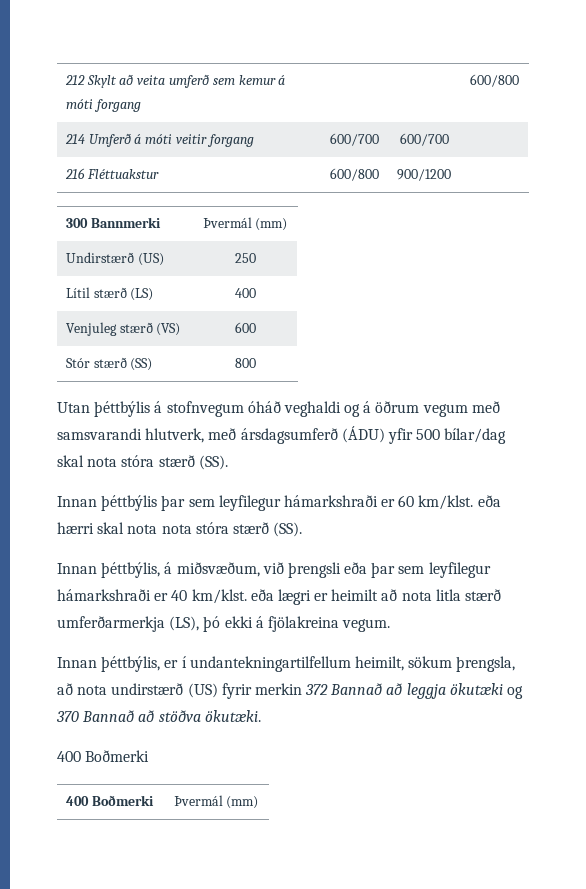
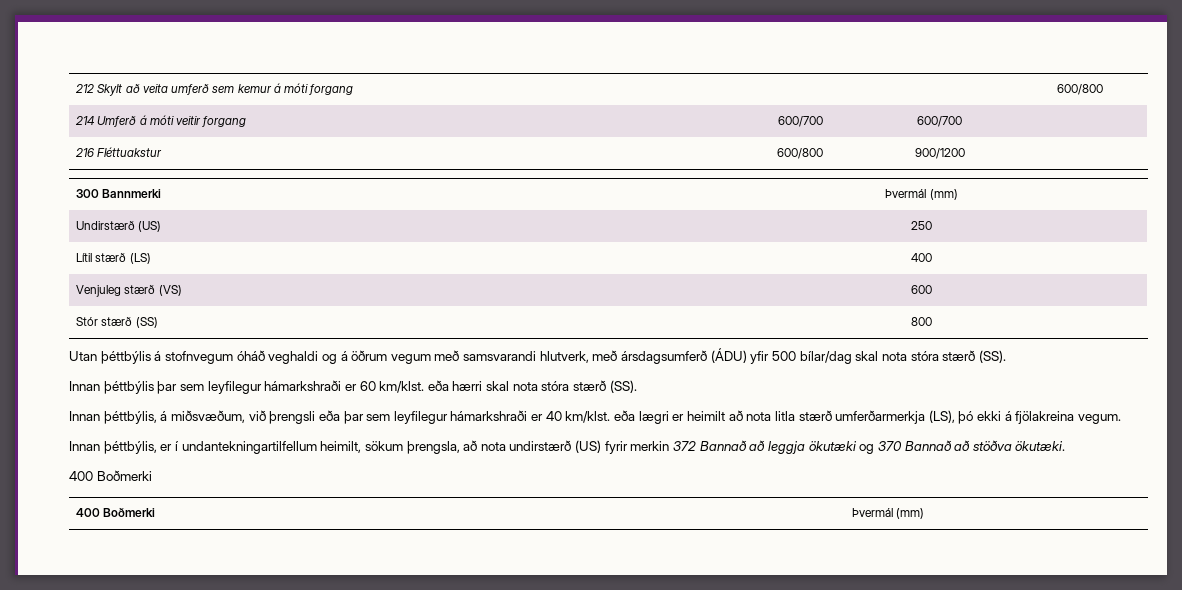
[161,524,192,534] nota -> (538, 386) none

